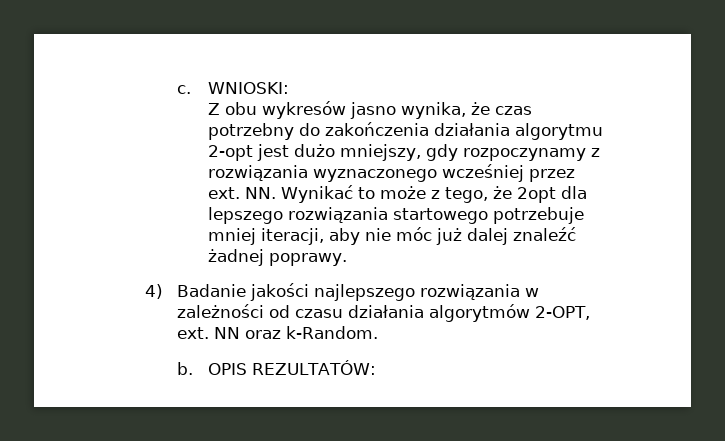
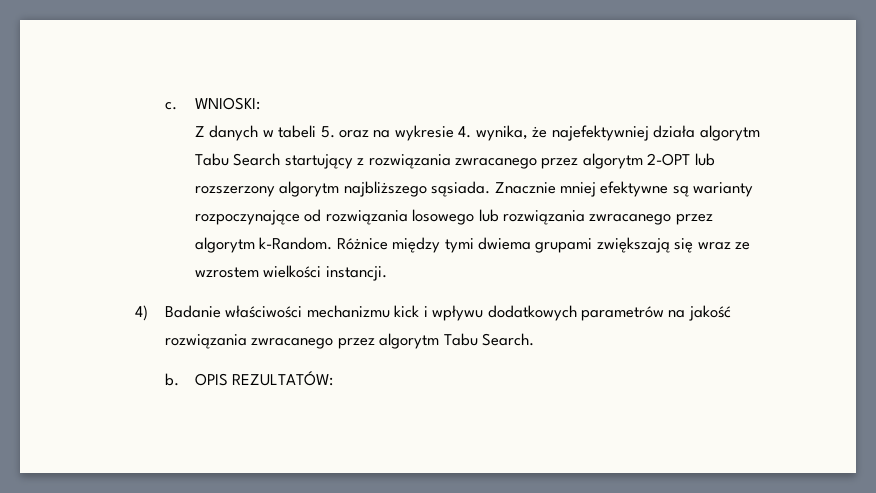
[225,101,533,119] [208,122,604,140] [208,144,601,161] [208,164,576,182] [208,185,588,203] [208,207,585,224] [208,227,577,245] [208,249,348,266] [145,283,539,301] [176,304,590,322] [176,326,378,339] obu wykresów jasno wynika, że czas potrzebny do zakończenia działania algorytmu 2-opt jest dużo mniejszy, gdy rozpoczynamy z rozwiązania wyznaczonego wcześniej przez ext. NN. Wynikać to może z tego, że 2opt dla lepszego rozwiązania startowego potrzebuje mniej iteracji, aby nie móc już dalej znaleźć żadnej poprawy. // 4) Badanie jakości najlepszego rozwiązania w zależności od czasu działania algorytmów 2-OPT, ext. NN oraz k-Random. -> [209,125,760,141] [194,153,715,169] [194,181,754,197] [194,209,713,225] [194,237,751,253] [194,265,387,281] [134,305,731,321] [164,333,535,349] danych w tabeli 5. oraz na wykresie 4. wynika, że najefektywniej działa algorytm Tabu Search startujący z rozwiązania zwracanego przez algorytm 2-OPT lub rozszerzony algorytm najbliższego sąsiada. Znacznie mniej efektywne są warianty rozpoczynające od rozwiązania losowego lub rozwiązania zwracanego przez algorytm k-Random. Różnice między tymi dwiema grupami zwiększają się wraz ze wzrostem wielkości instancji. // 4) Badanie właściwości mechanizmu kick i wpływu dodatkowych parametrów na jakość rozwiązania zwracanego przez algorytm Tabu Search.

